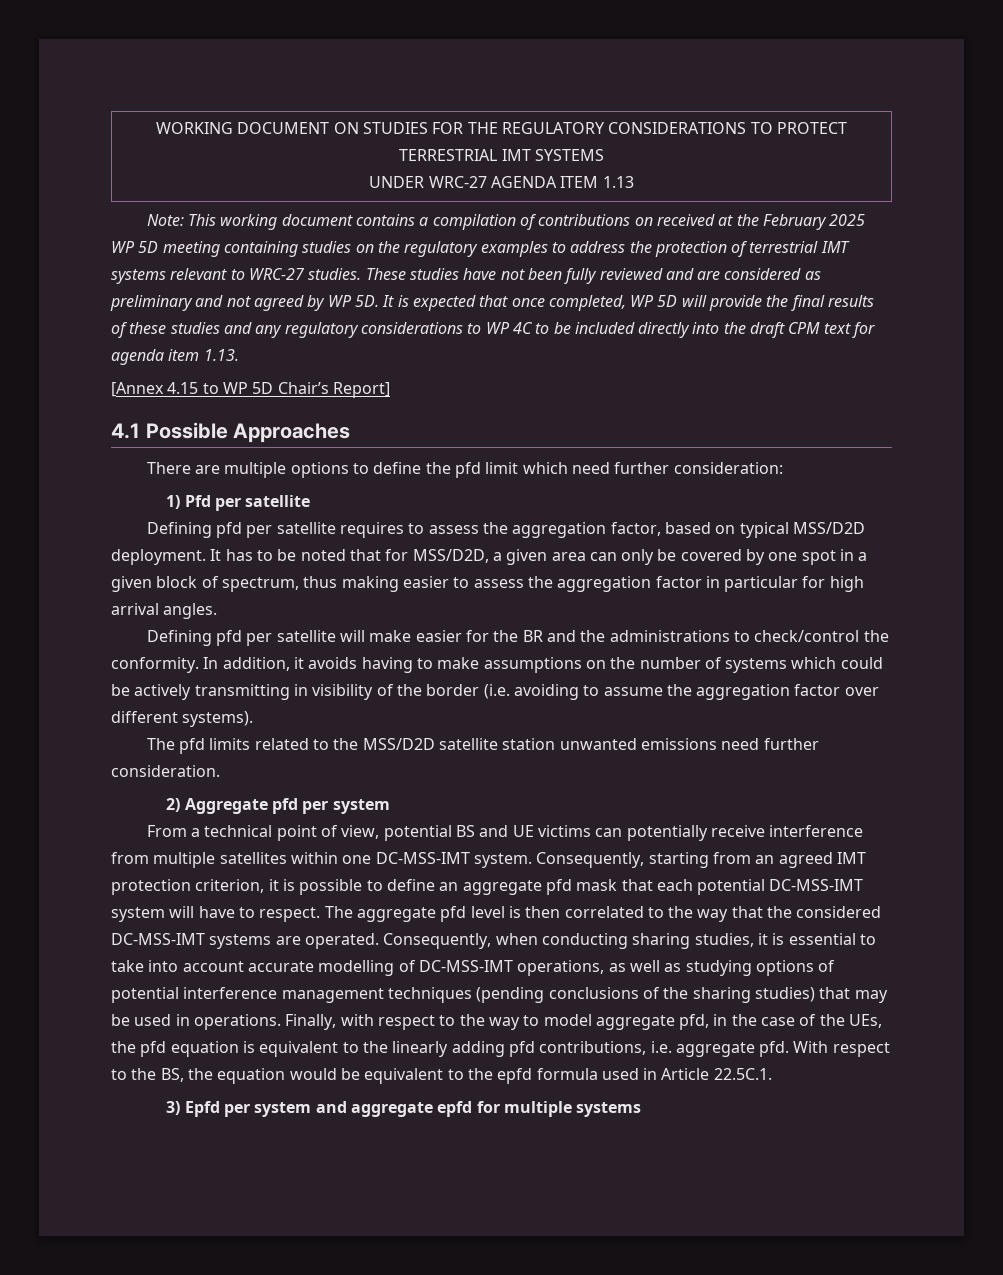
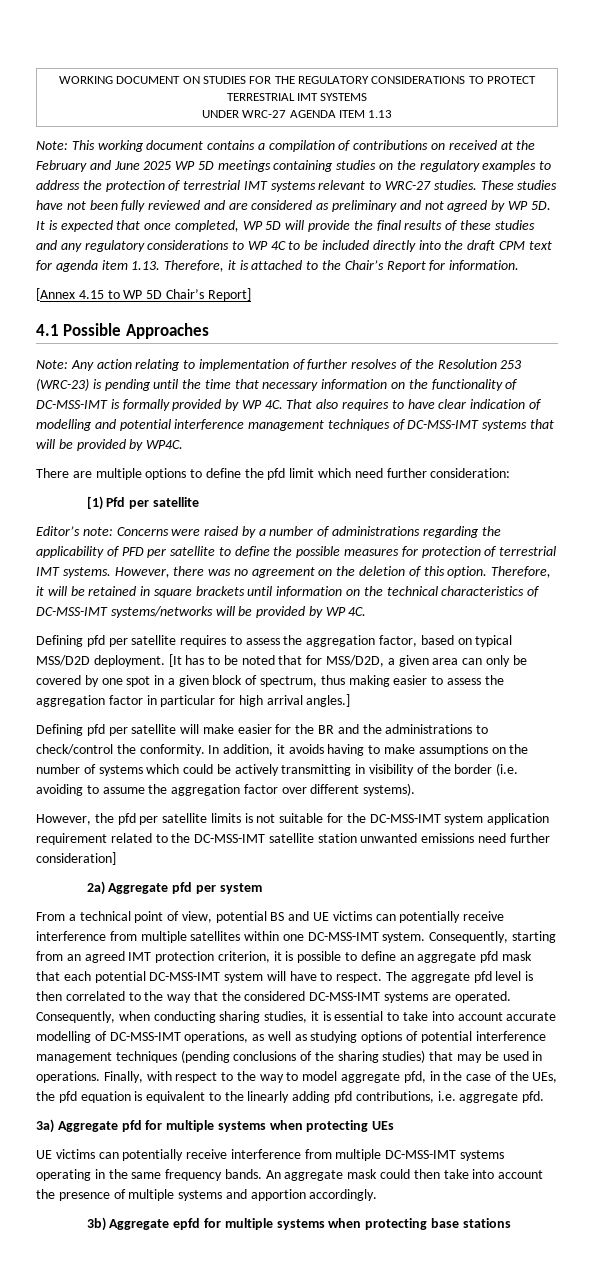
(827, 222) none -> [89,160,140,170] and June
[162,241,220,257] meeting -> [217,160,271,172] meetings
(239, 355) none -> [164,260,520,272] Therefore, it is attached to the Chair’s Report for information.
(351, 433) none -> [36,359,523,371] [36,378,518,391] [36,399,541,411] [36,419,555,431] [36,439,184,451] // Note: Any action relating to implementation of further resolves of the Resolution 253 (WRC-23) is pending until the time that necessary information on the functionality of DC-MSS-IMT is formally provided by WP 4C. That also requires to have clear indication of modelling and potential interference management techniques of DC-MSS-IMT systems that will be provided by WP4C.
[166,495,181,509] 1) -> [86,496,103,510] [1)
(311, 501) none -> [36,526,501,538] [36,546,557,558] [36,566,552,578] [36,586,540,598] [36,606,367,618] // Editor’s note: Concerns were raised by a number of administrations regarding the applicability of PFD per satellite to define the possible measures for protection of terrestrial IMT systems. However, there was no agreement on the deletion of this option. Therefore, it will be retained in square brackets until information on the technical characteristics of DC-MSS-IMT systems/networks will be provided by WP 4C.
[210,549,222,561] It -> [168,654,182,667] [It
[163,603,218,619] angles. -> [306,694,351,707] angles.]
[146,738,251,754] The pfd limits -> [36,813,550,825] [36,833,107,845] However, the pfd per satellite limits is not suitable for the DC-MSS-IMT system application requirement
[362,738,435,750] MSS/D2D -> [194,834,266,843] DC-MSS-IMT
[111,765,220,777] [166,798,181,812] consideration. // 2) -> [36,852,116,865] [86,881,105,895] consideration] // 2a)
[793,1041,890,1057] [111,1068,772,1084] [166,1101,642,1117] With respect to the BS, the equation would be equivalent to the epfd formula used in Article 22.5C.1. // 3) Epfd per system and aggregate epfd for multiple systems -> [36,1119,395,1133] [36,1149,505,1161] [36,1169,544,1181] [36,1189,378,1201] [86,1217,511,1231] // 3a) Aggregate pfd for multiple systems when protecting UEs // UE victims can potentially receive interference from multiple DC-MSS-IMT systems operating in the same frequency bands. An aggregate mask could then take into account the presence of multiple systems and apportion accordingly. // 3b) Aggregate epfd for multiple systems when protecting base stations

